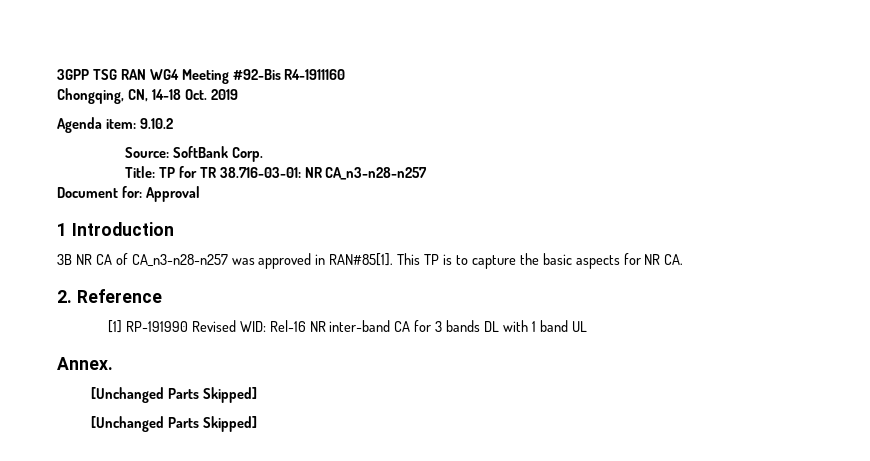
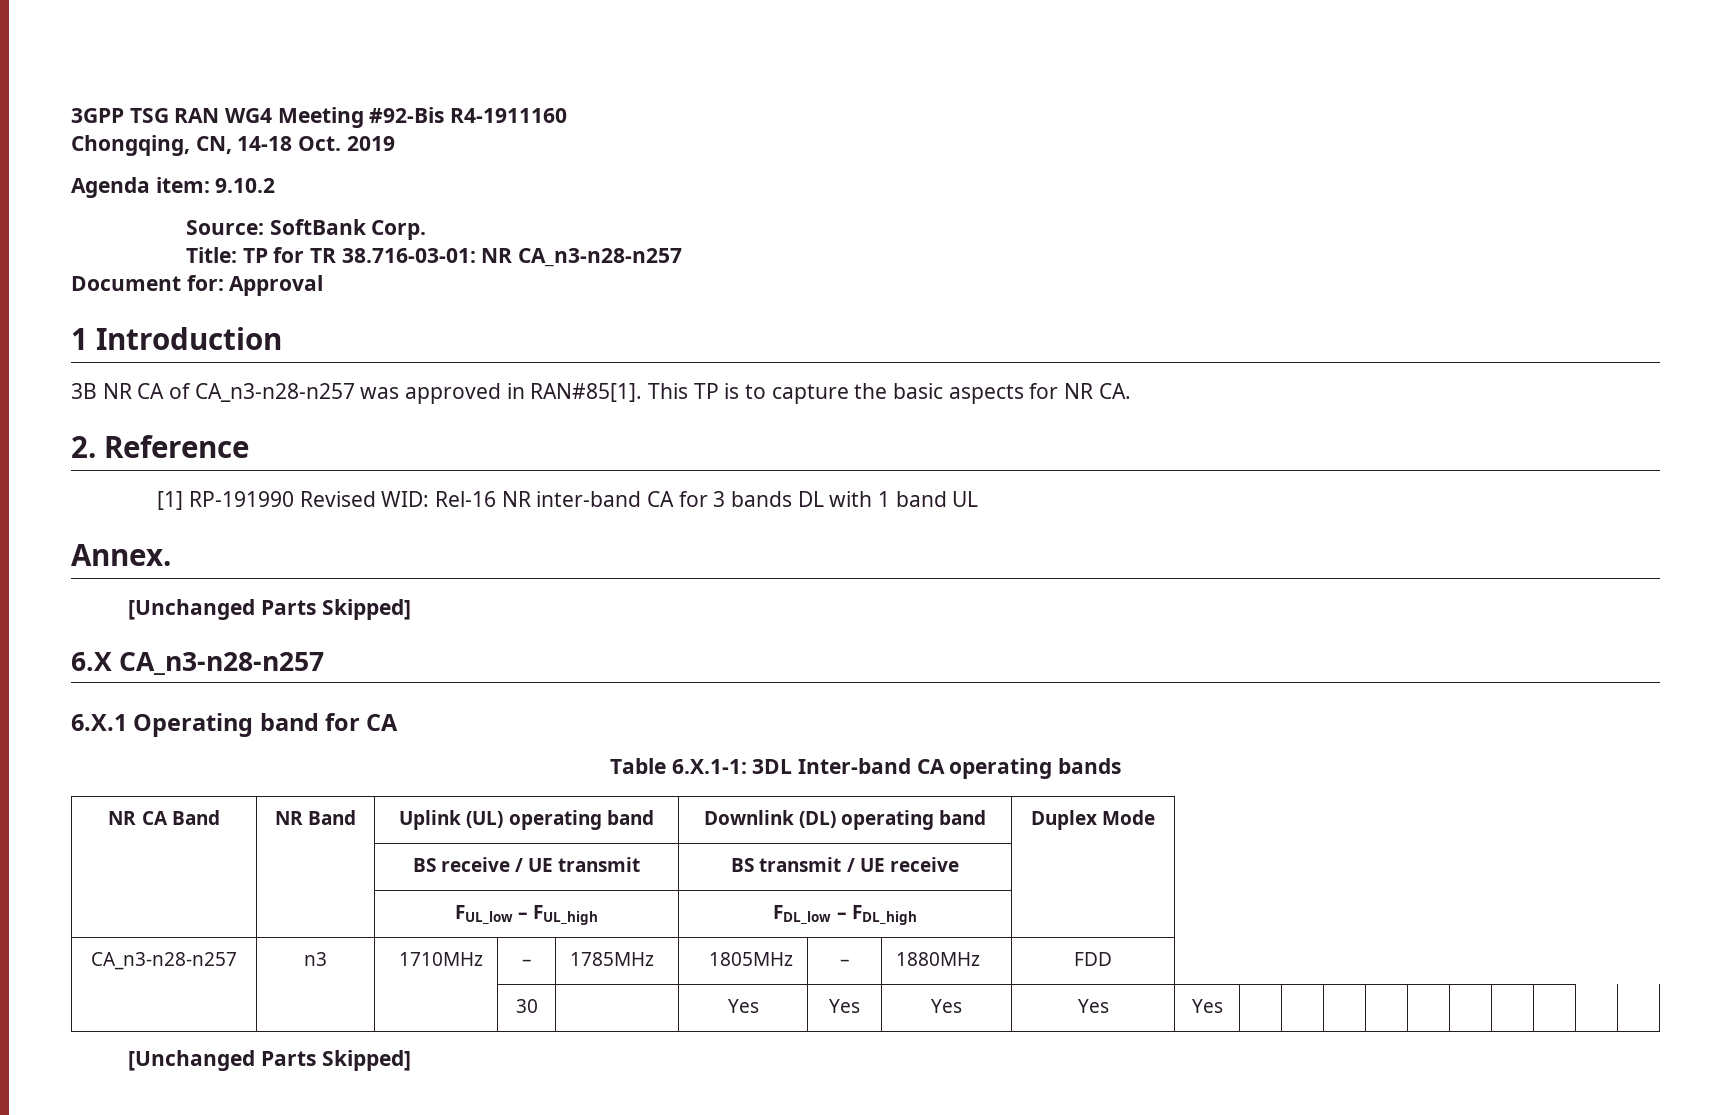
(257, 395) none -> [71,652,325,675] [71,713,399,737] [609,758,1122,779] [108,810,220,825] [274,810,357,825] [399,810,654,830] [703,810,987,830] [1030,810,1156,830] [412,857,641,872] [731,857,959,872] [454,905,599,925] [773,905,917,925] [91,952,237,970] [304,952,327,966] [399,952,484,966] [521,959,532,966] [569,952,654,966] [709,952,794,966] [839,959,850,966] [895,952,980,966] [1074,952,1112,966] [515,999,538,1013] [727,999,759,1013] [829,999,860,1013] [931,999,962,1013] [1077,999,1109,1013] [1191,999,1223,1013] // 6.X CA_n3-n28-n257 // 6.X.1 Operating band for CA // Table 6.X.1-1: 3DL Inter-band CA operating bands // NR CA Band | NR Band | Uplink (UL) operating band | Downlink (DL) operating band | Duplex Mode // | | BS receive / UE transmit | BS transmit / UE receive | // | | FUL_low – FUL_high | FDL_low – FDL_high | // CA_n3-n28-n257 | n3 | 1710MHz | – | 1785MHz | 1805MHz | – | 1880MHz | FDD // | | | 30 | | Yes | Yes | Yes | Yes | Yes | | | | | | | | | |

